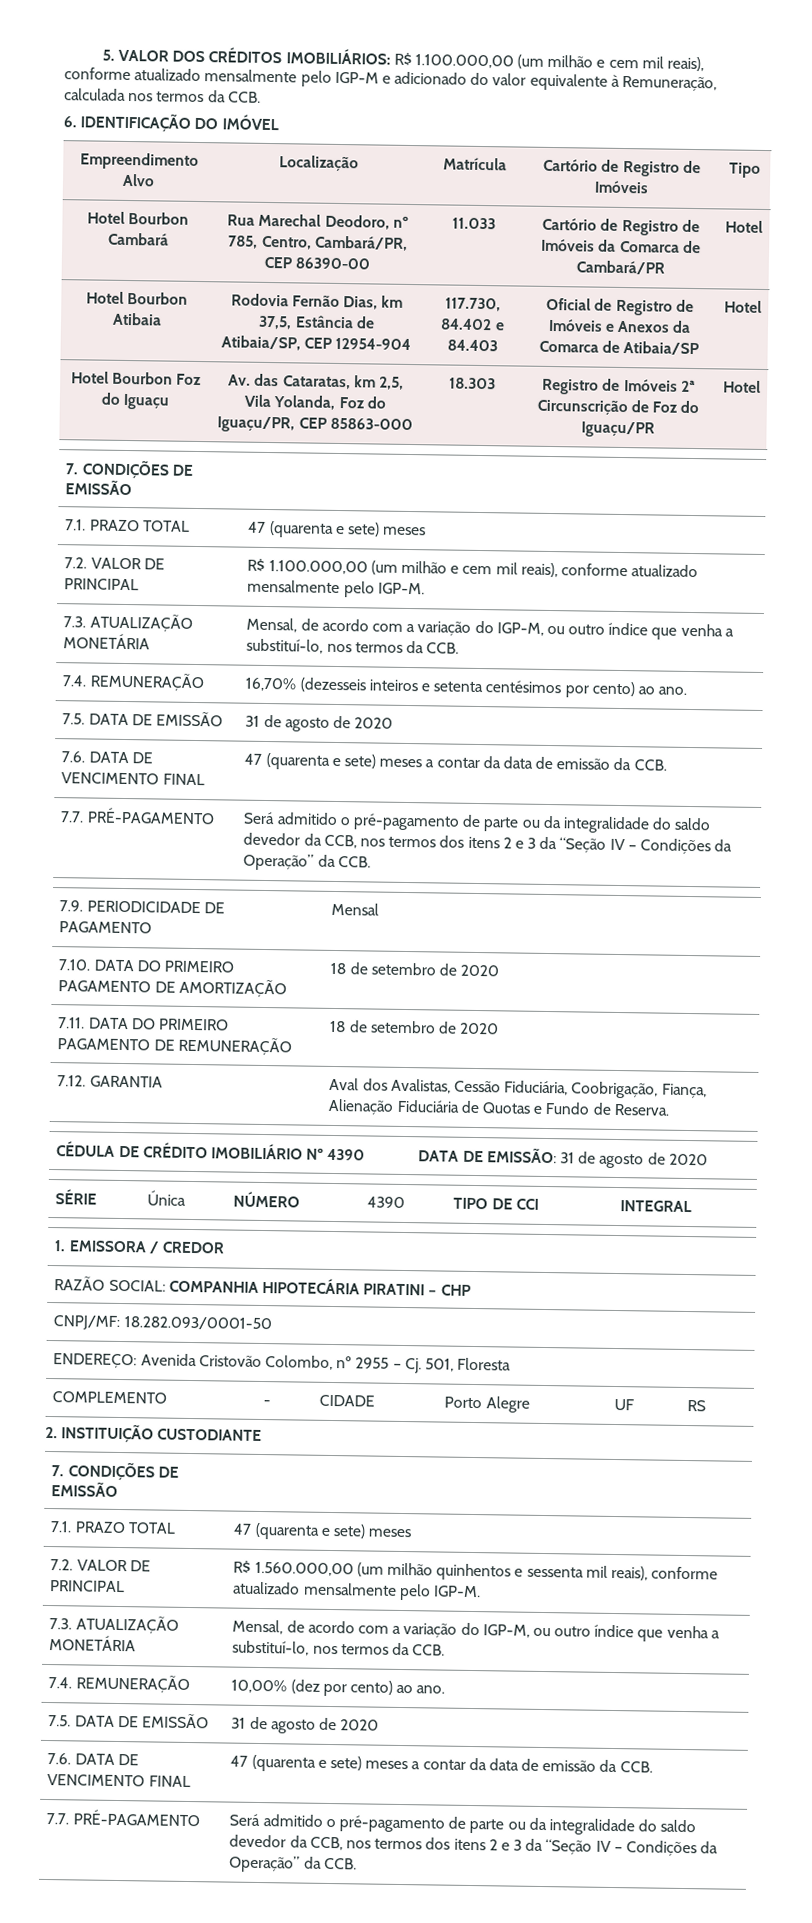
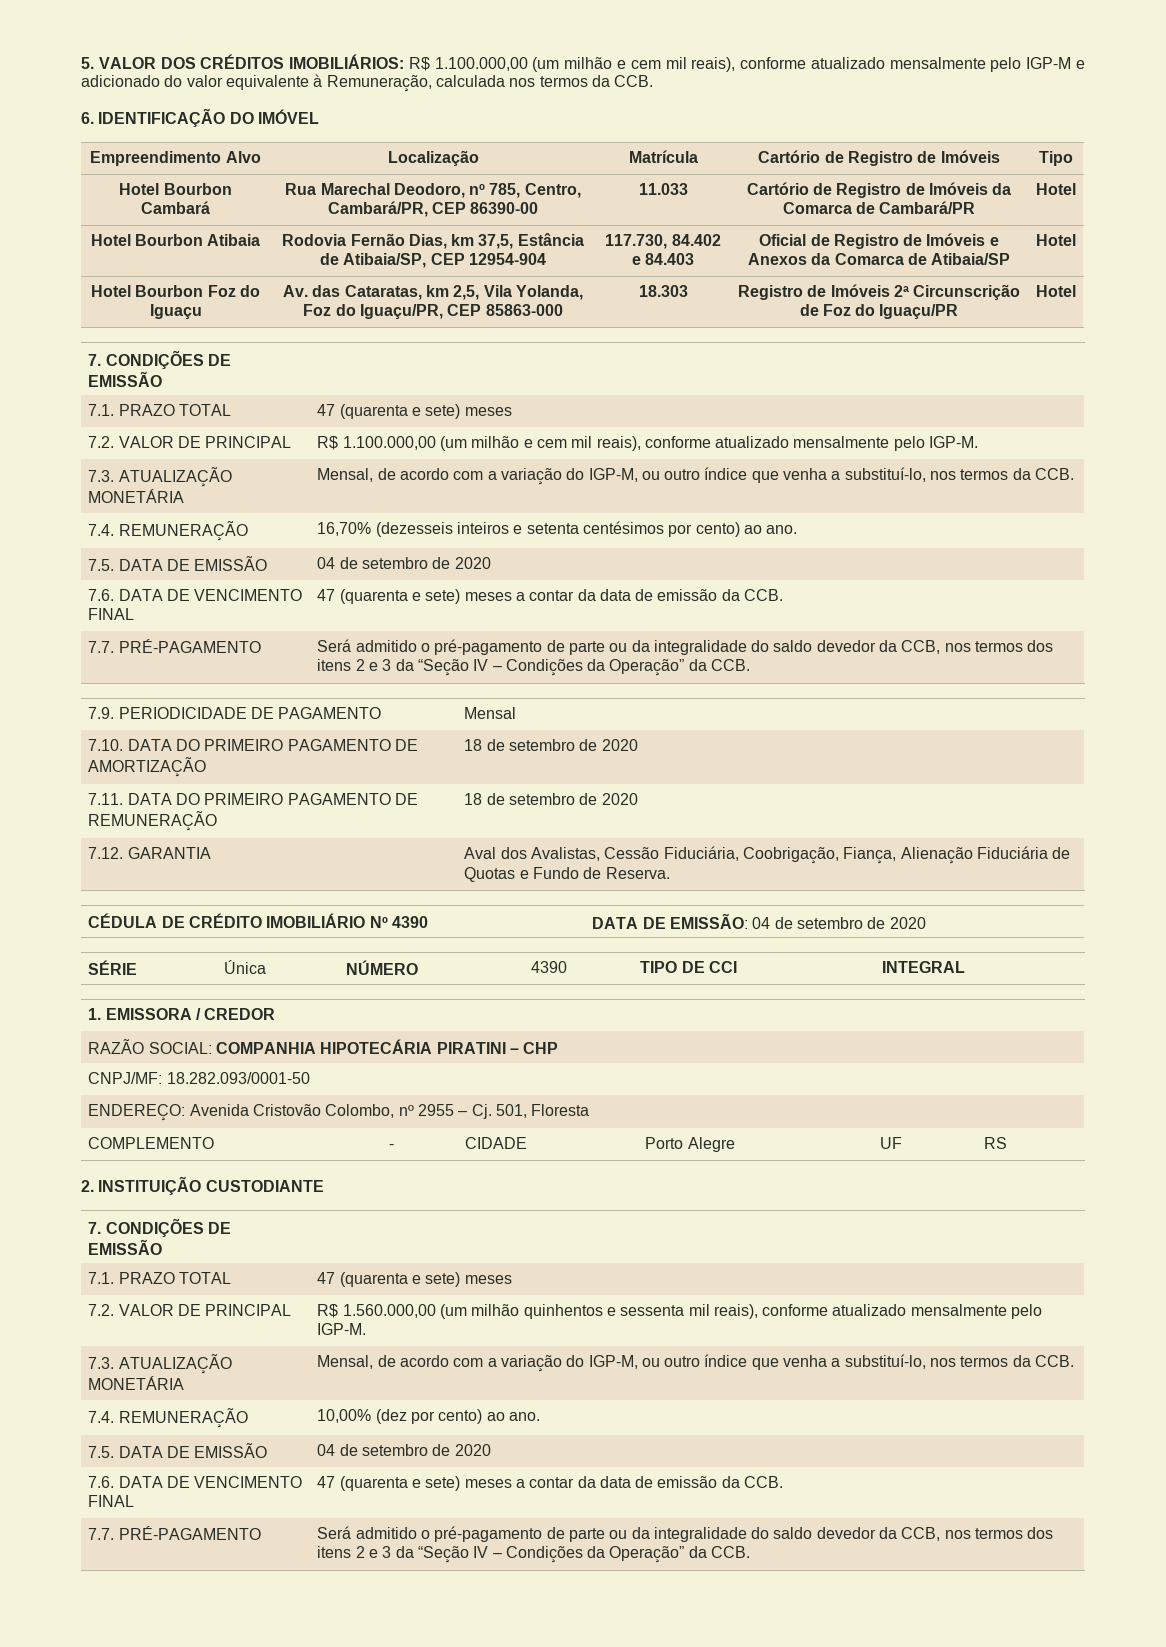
[245,714,330,732] 31 de agosto -> [317,557,428,569] 04 de setembro
[559,1151,645,1169] 31 de agosto -> [752,917,863,929] 04 de setembro
[231,1716,316,1734] 31 de agosto -> [317,1444,428,1456] 04 de setembro

